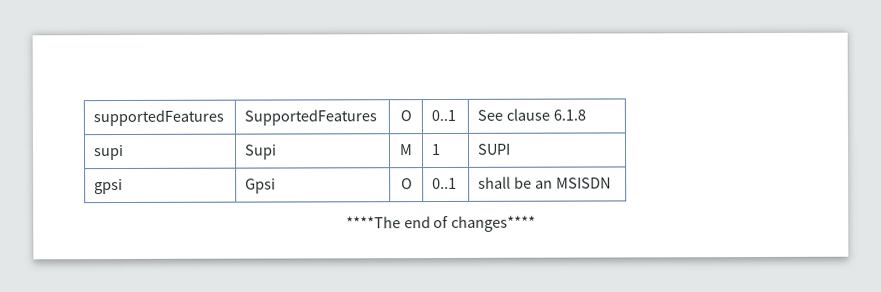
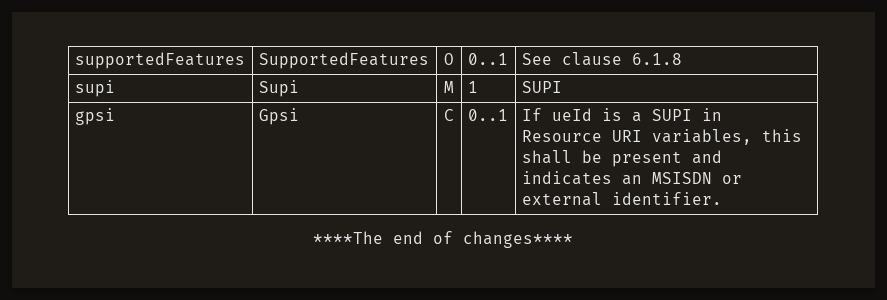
[400,178,413,190] [432,177,458,190] [478,176,533,189] O | 0..1 | shall be -> [444,109,454,121] [467,109,508,121] [521,108,722,122] [521,129,802,145] [521,150,722,167] [521,171,612,185] C | 0..1 | If ueId is a SUPI in Resource URI variables, this shall be present and indicates
(612, 183) none -> [721,175,742,184] [521,192,722,206] or external identifier.

